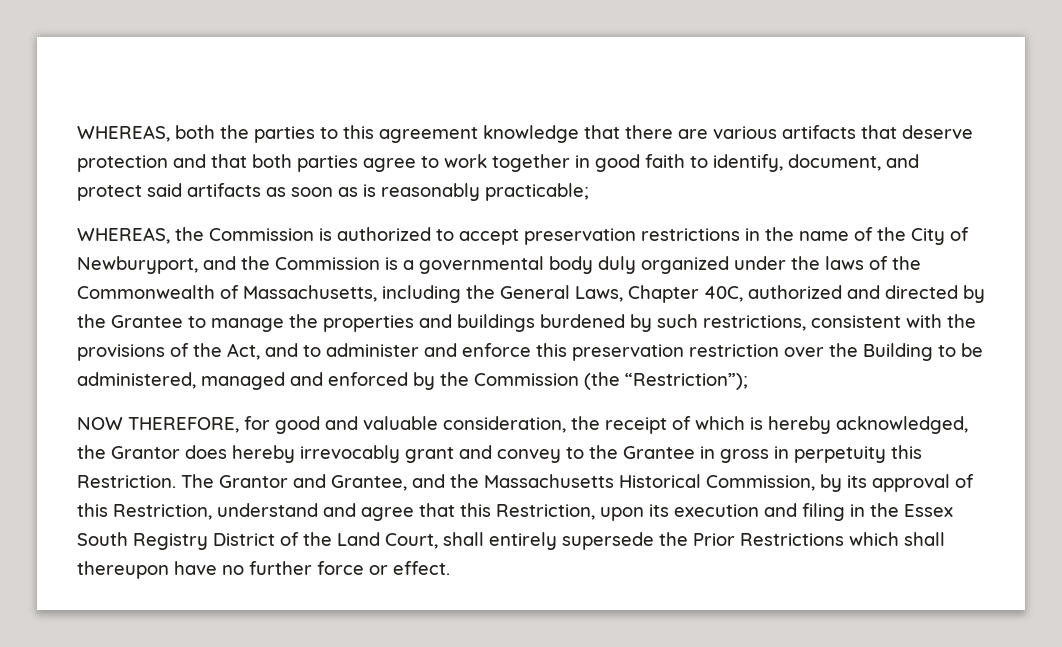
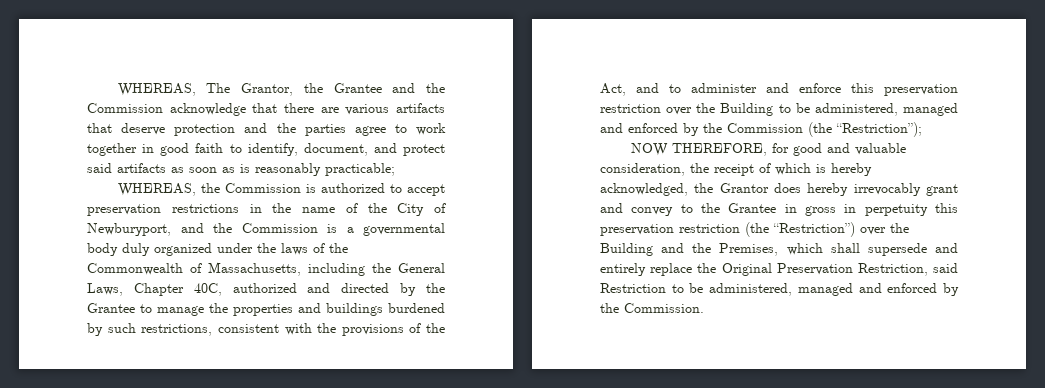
[77,125,579,143] WHEREAS, both the parties to this agreement knowledge -> [117,83,445,96] [87,103,246,116] WHEREAS, The Grantor, the Grantee and the Commission acknowledge
[211,154,292,168] that both -> [276,123,296,133] the
[77,474,974,492] [77,503,953,521] [77,532,945,550] [77,561,450,579] Restriction. The Grantor and Grantee, and the Massachusetts Historical Commission, by its approval of this Restriction, understand and agree that this Restriction, upon its execution and filing in the Essex South Registry District of the Land Court, shall entirely supersede the Prior Restrictions which shall thereupon have no further force or effect. -> [600,222,909,237] [600,243,958,256] [600,263,958,276] [600,283,959,296] [600,303,704,313] preservation restriction (the “Restriction”) over the Building and the Premises, which shall supersede and entirely replace the Original Preservation Restriction, said Restriction to be administered, managed and enforced by the Commission.

